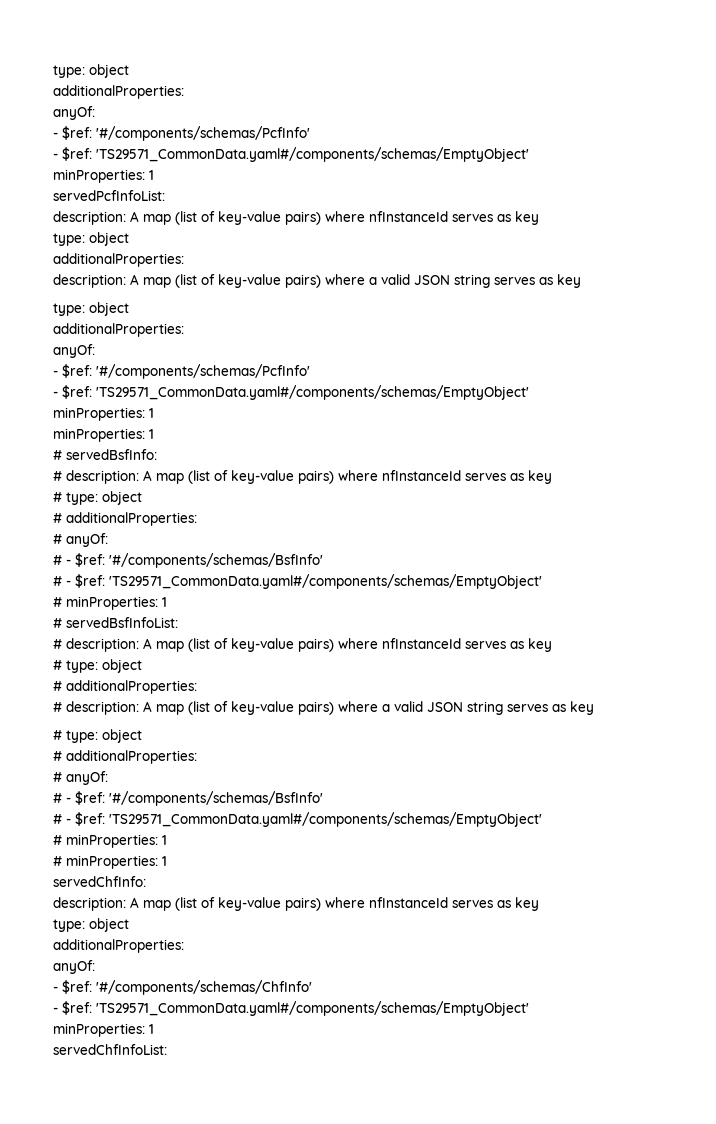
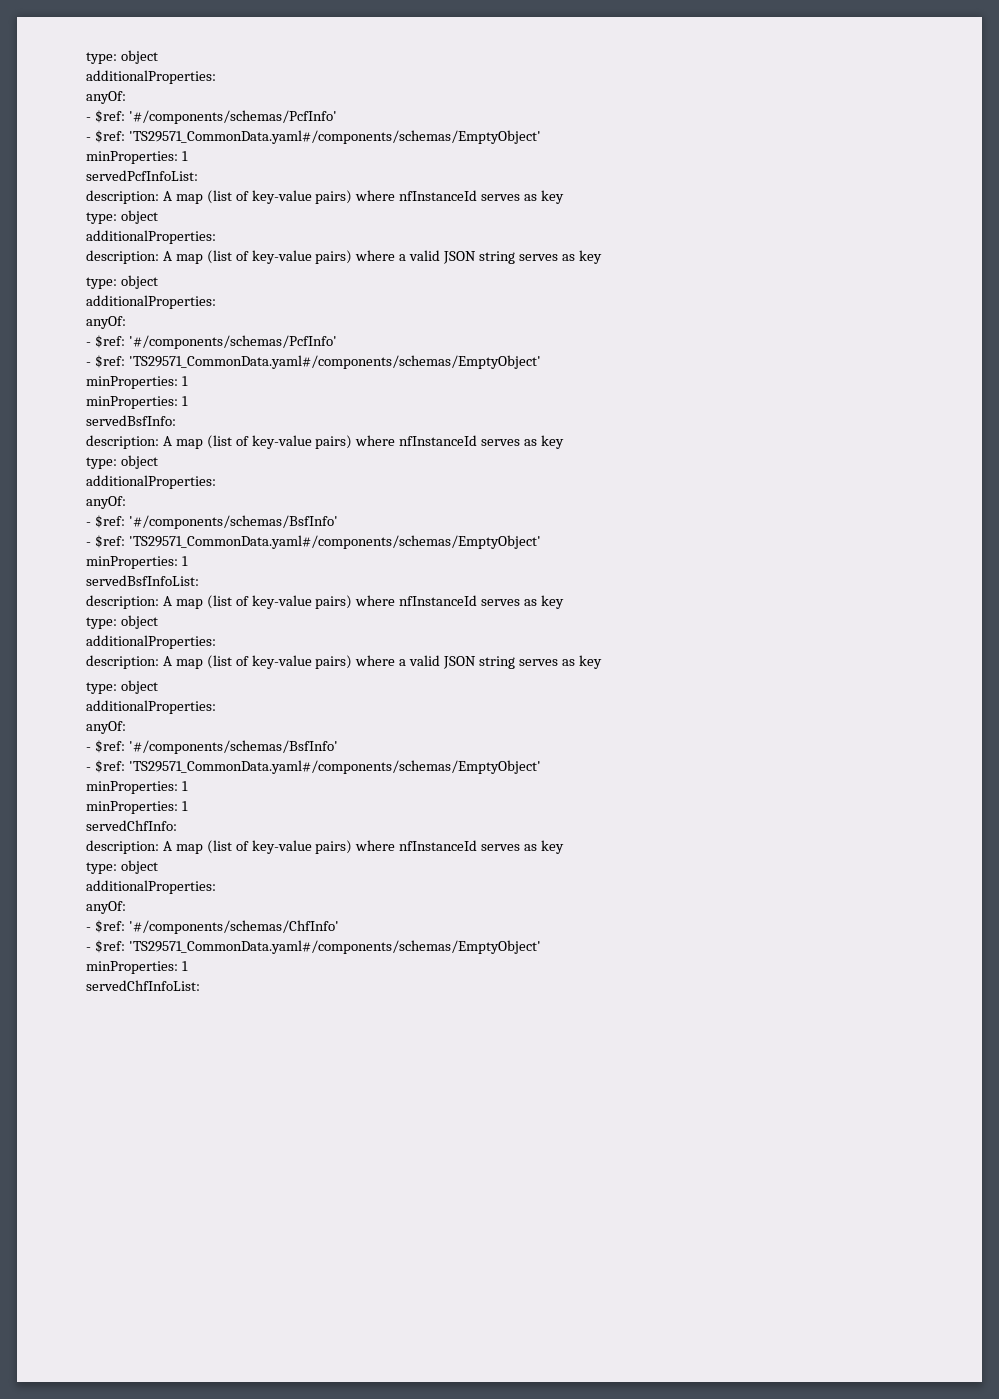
[53,450,62,460] # -> (188, 401) none
[53,471,62,481] # -> (176, 420) none
[53,491,142,505] [53,512,197,526] [53,533,108,547] [53,553,323,568] [53,574,542,589] [53,596,167,610] [53,618,62,628] # type: object // # additionalProperties: // # anyOf: // # - $ref: '#/components/schemas/BsfInfo' // # - $ref: 'TS29571_CommonData.yaml#/components/schemas/EmptyObject' // # minProperties: 1 // # -> [86,455,158,469] [86,475,216,489] [86,496,126,509] [86,515,338,529] [86,535,541,549] [86,556,188,569] type: object // additionalProperties: // anyOf: // - $ref: '#/components/schemas/BsfInfo' // - $ref: 'TS29571_CommonData.yaml#/components/schemas/EmptyObject' // minProperties: 1 //
[53,639,62,649] # -> (199, 580) none
[53,659,142,673] [53,680,197,694] [53,702,62,712] # type: object // # additionalProperties: // # -> [86,615,158,629] [86,635,216,649] type: object // additionalProperties: //
[53,729,142,743] [53,750,197,764] [53,771,108,785] [53,791,323,806] [53,812,542,827] [53,834,167,848] [53,856,62,866] # type: object // # additionalProperties: // # anyOf: // # - $ref: '#/components/schemas/BsfInfo' // # - $ref: 'TS29571_CommonData.yaml#/components/schemas/EmptyObject' // # minProperties: 1 // # -> [86,680,158,694] [86,700,216,714] [86,721,126,734] [86,740,338,754] [86,760,541,774] [86,781,188,794] type: object // additionalProperties: // anyOf: // - $ref: '#/components/schemas/BsfInfo' // - $ref: 'TS29571_CommonData.yaml#/components/schemas/EmptyObject' // minProperties: 1 //

